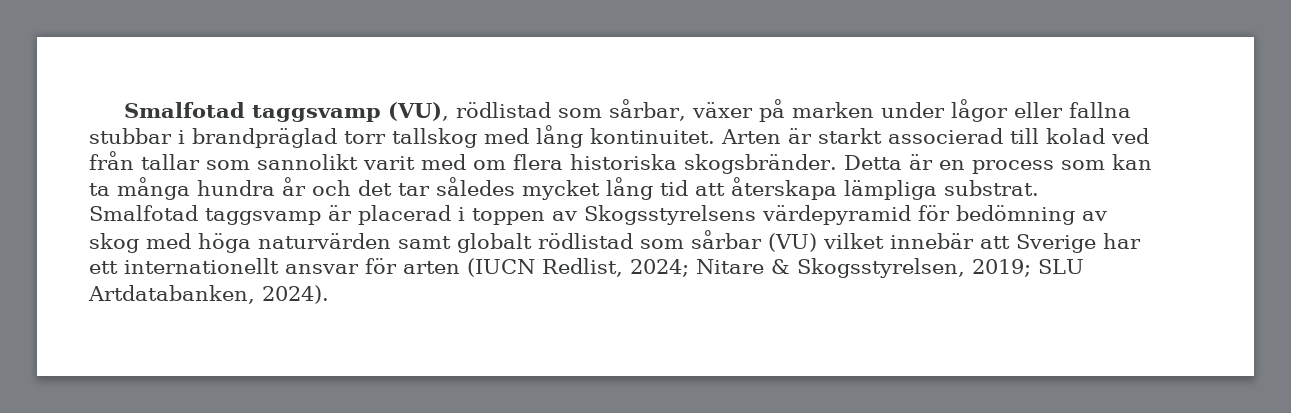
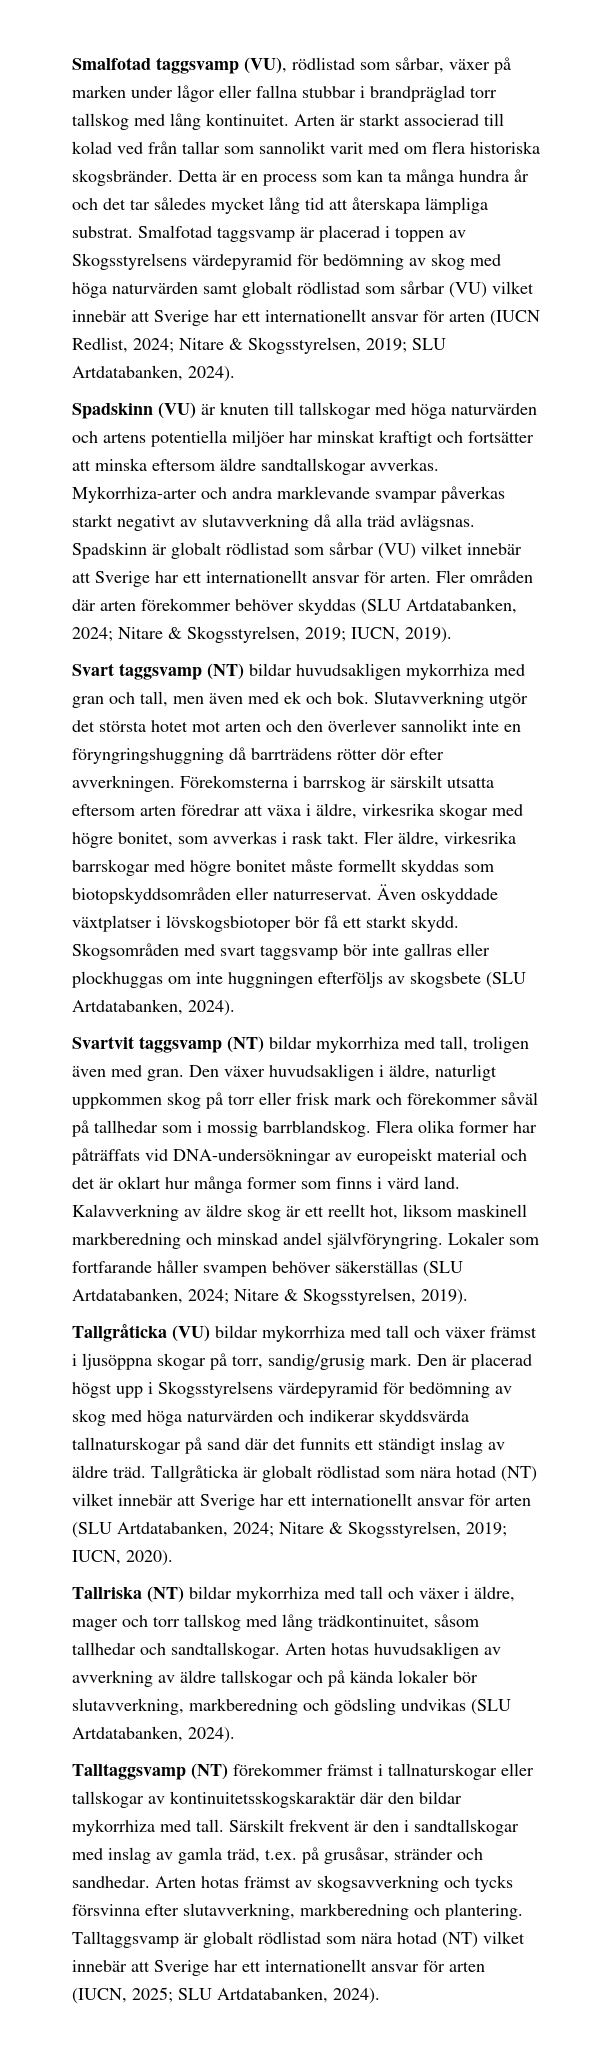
(329, 294) none -> [72,402,537,419] [72,430,534,447] [72,458,439,475] [72,486,505,503] [72,514,475,531] [72,542,522,559] [72,570,533,587] [72,598,517,615] [72,626,452,643] [72,663,525,680] [72,691,528,708] [72,719,521,732] [72,747,444,764] [72,775,494,792] [72,803,523,820] [72,831,516,848] [72,859,494,876] [72,884,498,904] [72,915,459,932] [72,943,490,960] [72,971,526,988] [72,999,235,1016] [72,1036,529,1053] [72,1064,497,1081] [72,1092,538,1109] [72,1120,537,1137] [72,1148,527,1165] [72,1176,460,1193] [72,1204,527,1221] [72,1232,539,1249] [72,1260,463,1277] [72,1288,468,1305] [72,1324,537,1342] [72,1353,532,1370] [72,1381,512,1398] [72,1409,469,1426] [72,1437,505,1454] [72,1465,537,1482] [72,1493,531,1510] [72,1521,507,1538] [72,1550,173,1566] [72,1586,515,1603] [72,1614,479,1631] [72,1642,501,1659] [72,1670,478,1687] [72,1698,511,1715] [72,1726,235,1743] [72,1763,534,1780] [72,1791,462,1808] [72,1819,519,1836] [72,1847,483,1864] [72,1875,513,1892] [72,1903,523,1920] [72,1931,525,1948] [72,1959,485,1976] [72,1987,380,2004] // Spadskinn (VU) är knuten till tallskogar med höga naturvärden och artens potentiella miljöer har minskat kraftigt och fortsätter att minska eftersom äldre sandtallskogar avverkas. Mykorrhiza-arter och andra marklevande svampar påverkas starkt negativt av slutavverkning då alla träd avlägsnas. Spadskinn är globalt rödlistad som sårbar (VU) vilket innebär att Sverige har ett internationellt ansvar för arten. Fler områden där arten förekommer behöver skyddas (SLU Artdatabanken, 2024; Nitare & Skogsstyrelsen, 2019; IUCN, 2019). // Svart taggsvamp (NT) bildar huvudsakligen mykorrhiza med gran och tall, men även med ek och bok. Slutavverkning utgör det största hotet mot arten och den överlever sannolikt inte en föryngringshuggning då barrträdens rötter dör efter avverkningen. Förekomsterna i barrskog är särskilt utsatta eftersom arten föredrar att växa i äldre, virkesrika skogar med högre bonitet, som avverkas i rask takt. Fler äldre, virkesrika barrskogar med högre bonitet måste formellt skyddas som biotopskyddsområden eller naturreservat. Även oskyddade växtplatser i lövskogsbiotoper bör få ett starkt skydd. Skogsområden med svart taggsvamp bör inte gallras eller plockhuggas om inte huggningen efterföljs av skogsbete (SLU Artdatabanken, 2024). // Svartvit taggsvamp (NT) bildar mykorrhiza med tall, troligen även med gran. Den växer huvudsakligen i äldre, naturligt uppkommen skog på torr eller frisk mark och förekommer såväl på tallhedar som i mossig barrblandskog. Flera olika former har påträffats vid DNA-undersökningar av europeiskt material och det är oklart hur många former som finns i värd land. Kalavverkning av äldre skog är ett reellt hot, liksom maskinell markberedning och minskad andel självföryngring. Lokaler som fortfarande håller svampen behöver säkerställas (SLU Artdatabanken, 2024; Nitare & Skogsstyrelsen, 2019). // Tallgråticka (VU) bildar mykorrhiza med tall och växer främst i ljusöppna skogar på torr, sandig/grusig mark. Den är placerad högst upp i Skogsstyrelsens värdepyramid för bedömning av skog med höga naturvärden och indikerar skyddsvärda tallnaturskogar på sand där det funnits ett ständigt inslag av äldre träd. Tallgråticka är globalt rödlistad som nära hotad (NT) vilket innebär att Sverige har ett internationellt ansvar för arten (SLU Artdatabanken, 2024; Nitare & Skogsstyrelsen, 2019; IUCN, 2020). // Tallriska (NT) bildar mykorrhiza med tall och växer i äldre, mager och torr tallskog med lång trädkontinuitet, såsom tallhedar och sandtallskogar. Arten hotas huvudsakligen av avverkning av äldre tallskogar och på kända lokaler bör slutavverkning, markberedning och gödsling undvikas (SLU Artdatabanken, 2024). // Talltaggsvamp (NT) förekommer främst i tallnaturskogar eller tallskogar av kontinuitetsskogskaraktär där den bildar mykorrhiza med tall. Särskilt frekvent är den i sandtallskogar med inslag av gamla träd, t.ex. på grusåsar, stränder och sandhedar. Arten hotas främst av skogsavverkning och tycks försvinna efter slutavverkning, markberedning och plantering. Talltaggsvamp är globalt rödlistad som nära hotad (NT) vilket innebär att Sverige har ett internationellt ansvar för arten (IUCN, 2025; SLU Artdatabanken, 2024).

